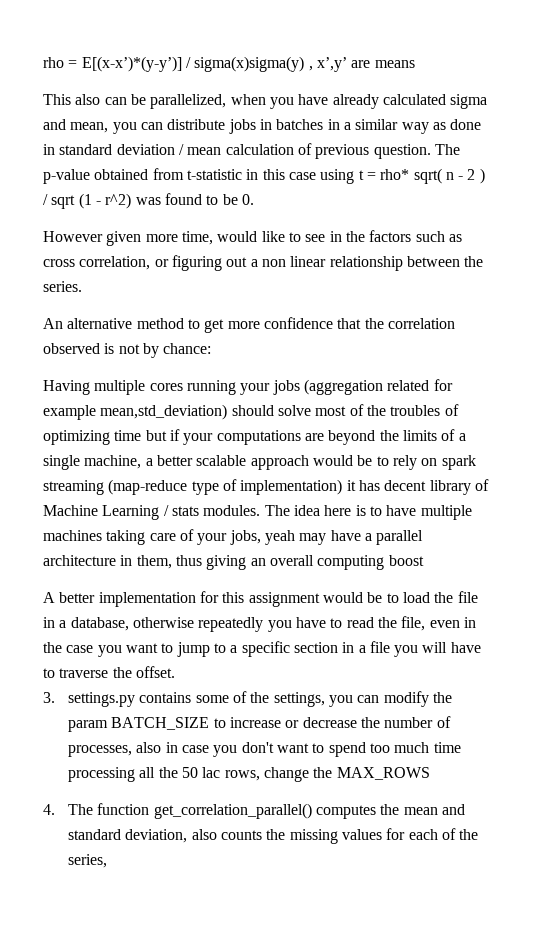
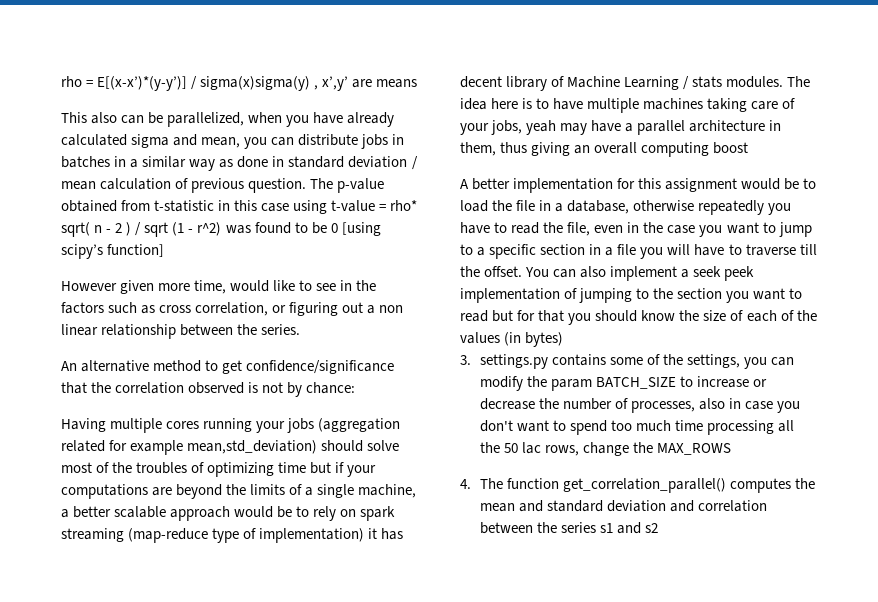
[358,170,364,180] t -> [331,200,376,212] t-value
[241,194,254,205] 0. -> [330,222,381,236] [61,244,165,259] 0 [using scipy’s function]
[227,317,333,329] more confidence -> [246,360,395,374] confidence/significance
(109, 673) none -> [799,244,817,255] till
(175, 672) none -> [525,266,755,281] [460,288,803,303] [460,310,817,325] [460,332,564,347] You can also implement a seek peek implementation of jumping to the section you want to read but for that you should know the size of each of the values (in bytes)
[125,828,479,844] [68,854,108,868] deviation, also counts the missing values for each of the series, -> [606,500,767,512] [479,522,658,534] deviation and correlation between the series s1 and s2

